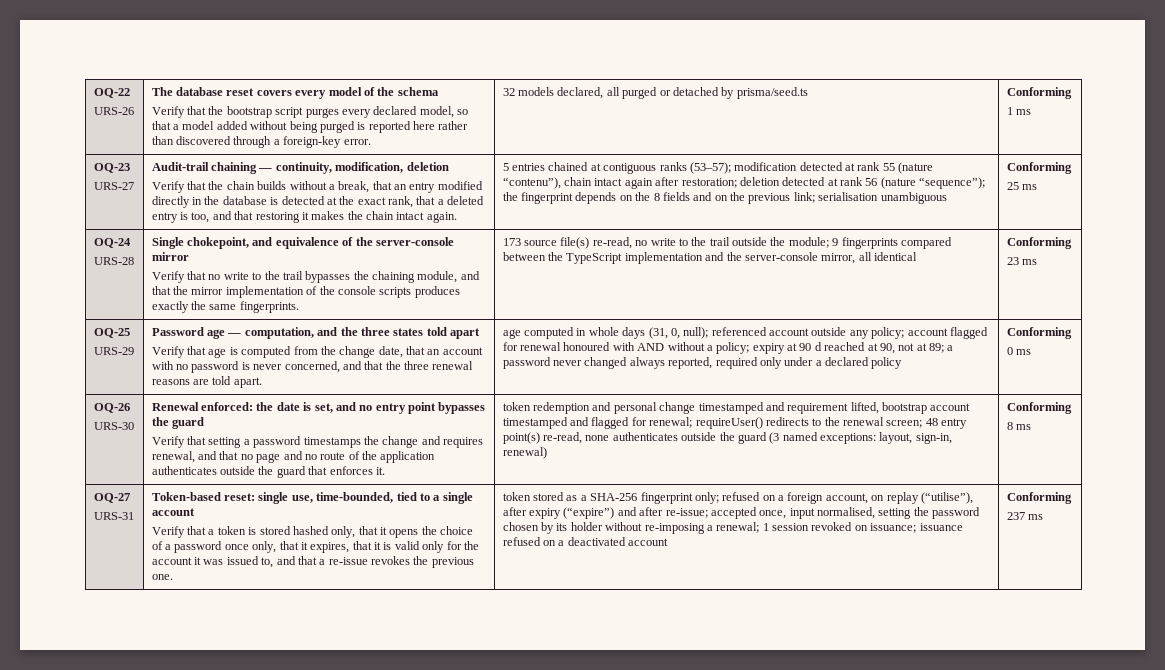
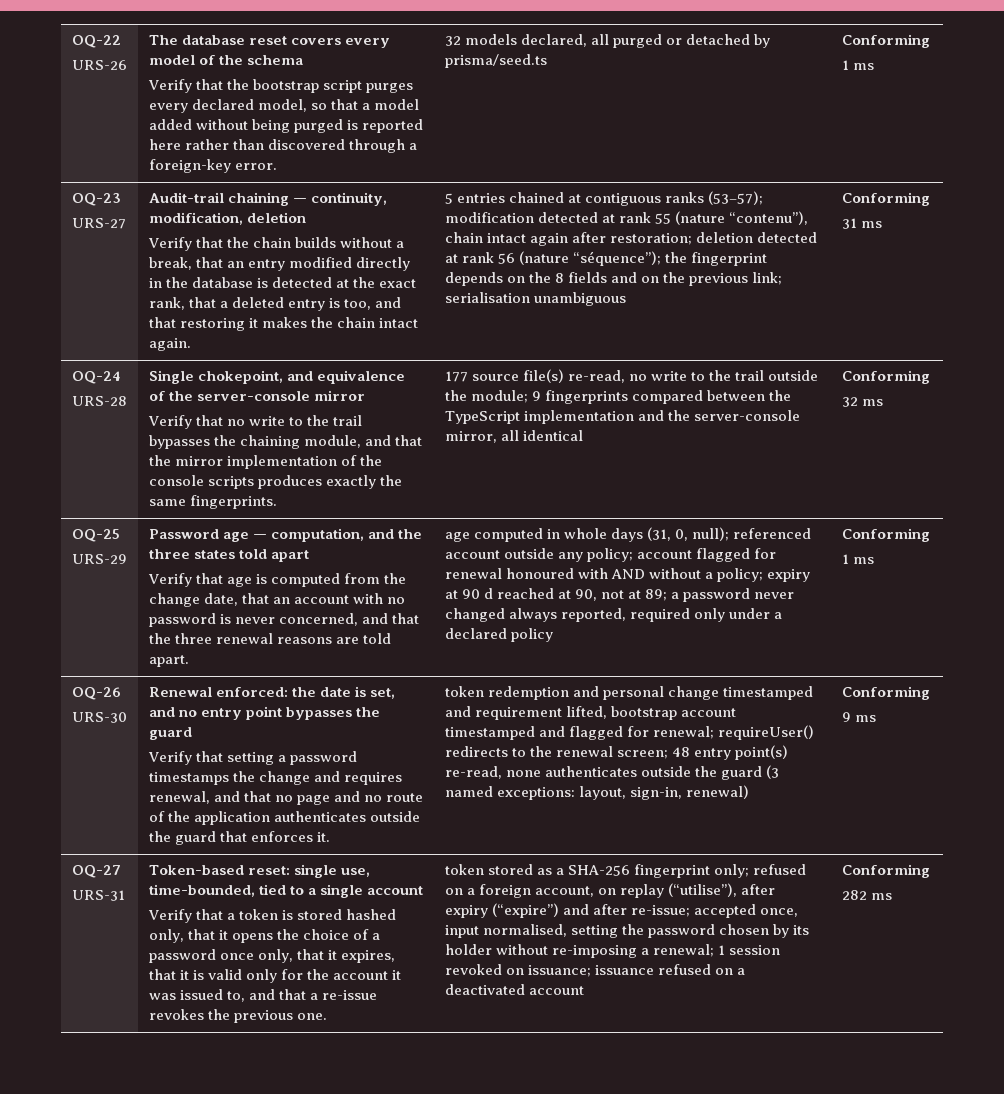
[919,177,986,189] “sequence”); -> [572,251,661,266] “séquence”);
[1006,182,1019,190] 25 -> [841,218,857,229] 31
[502,238,521,246] 173 -> [444,371,468,382] 177
[1006,257,1019,265] 23 -> [841,397,858,407] 32
[1006,347,1013,355] 0 -> [841,554,849,564] 1
[1006,422,1013,430] 8 -> [841,712,851,722] 9
[1006,512,1025,520] 237 -> [841,890,867,900] 282

